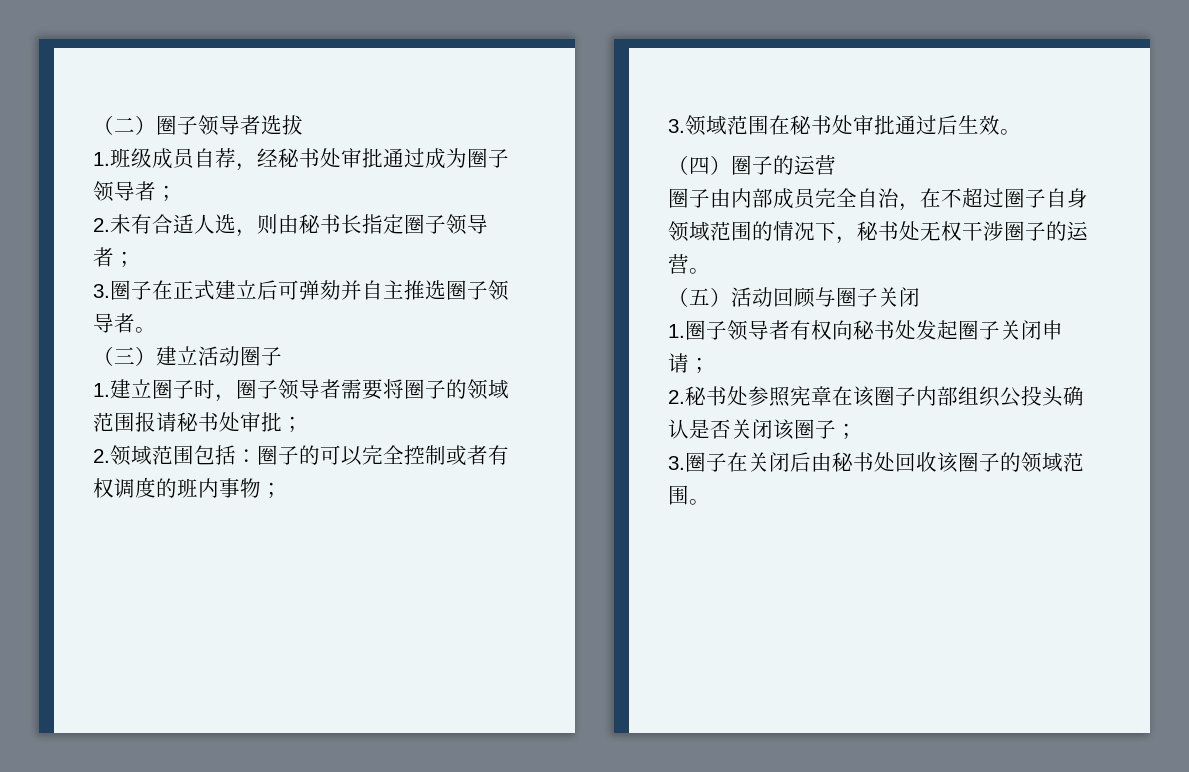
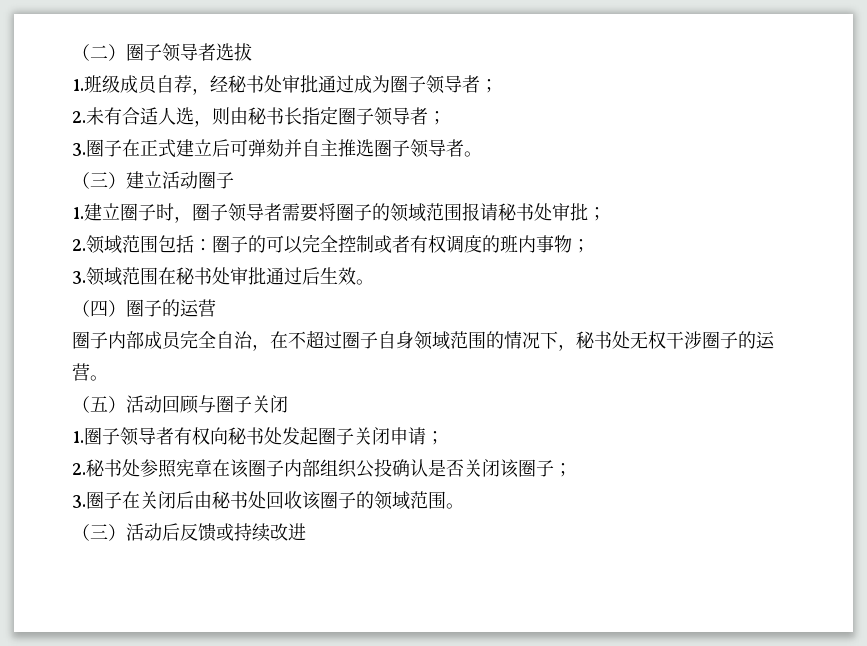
[710,188,731,208] 由 -> (108, 340) none
[1042,386,1063,407] 头 -> (392, 468) none
(710, 502) none -> [72,523,306,542] // （三）活动后反馈或持续改进

